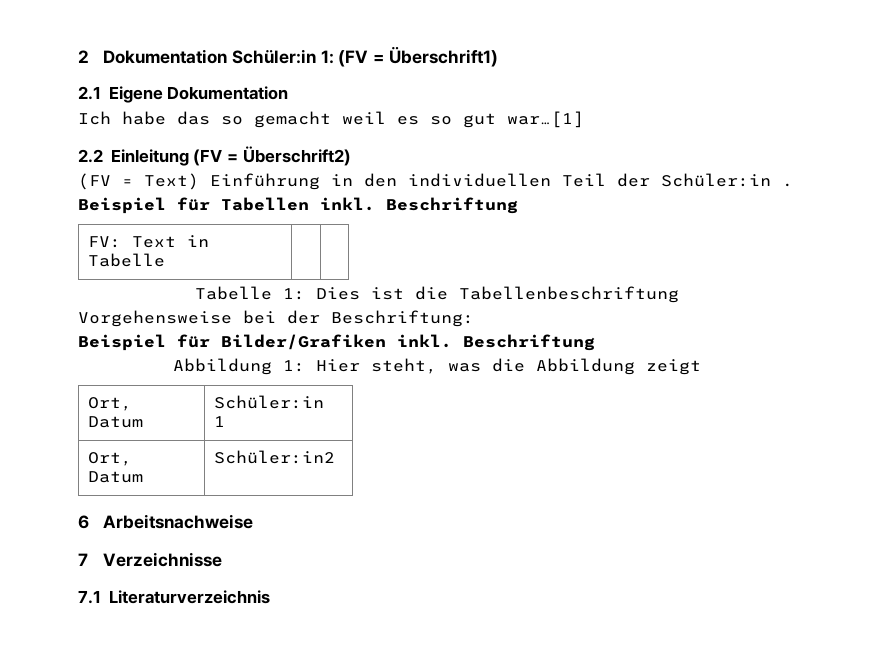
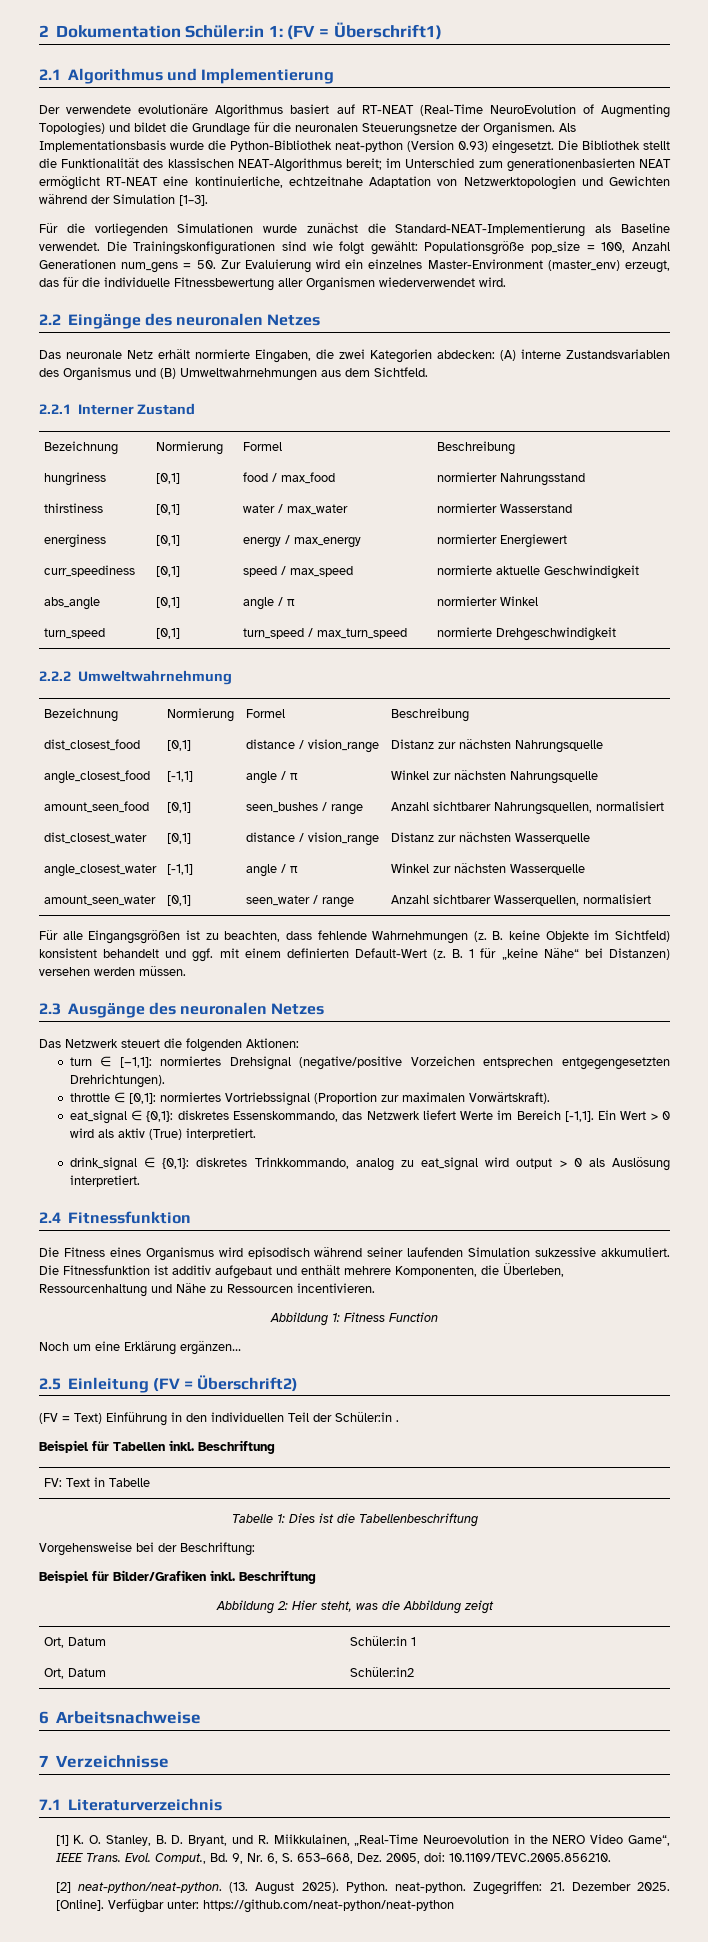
[108,86,289,103] [78,111,584,128] [78,149,103,163] Eigene Dokumentation // Ich habe das so gemacht weil es so gut war…[1] // 2.2 -> [67,68,335,84] [39,104,671,118] [39,122,576,136] [39,140,670,154] [39,158,671,172] [39,176,670,190] [39,194,208,206] [39,223,670,237] [39,241,670,255] [39,259,670,273] [39,277,506,291] [39,313,321,329] [39,349,670,363] [39,367,428,381] [39,403,196,415] [44,441,119,455] [156,441,224,455] [243,442,283,451] [437,441,516,455] [44,472,107,486] [156,473,181,484] [243,472,336,484] [437,472,586,486] [44,503,104,513] [156,504,181,515] [243,504,349,515] [437,503,573,513] [44,534,107,548] [156,535,181,546] [243,535,362,548] [437,534,568,548] [44,565,136,577] [156,566,181,577] [243,566,354,577] [437,565,640,579] [44,597,101,610] [156,597,181,608] [243,597,296,610] [437,596,539,606] [44,628,106,639] [156,628,181,639] [243,628,408,639] [437,627,617,641] [39,670,232,685] [44,708,119,722] [167,708,235,722] [246,709,286,718] [391,708,470,722] [44,739,141,751] [167,740,192,751] [246,739,380,753] [391,739,604,753] [44,770,151,784] [167,771,194,782] [246,771,299,784] [391,770,599,784] [44,801,150,813] [167,802,192,813] [246,802,364,815] [391,801,665,815] [44,832,148,844] [167,833,192,844] [246,832,380,846] [391,832,591,844] [44,864,158,877] [167,864,194,875] [246,864,299,877] [391,863,586,875] [44,895,157,906] [167,895,192,906] [246,895,355,908] [391,894,652,906] [39,930,670,944] [39,948,670,962] [39,966,186,976] [39,1002,325,1018] [39,1038,299,1052] [69,1056,670,1070] [69,1074,165,1088] [69,1092,550,1106] [69,1110,670,1124] [69,1128,256,1140] [69,1157,670,1171] [69,1175,140,1187] [39,1211,191,1224] [39,1247,671,1261] [39,1263,564,1279] [39,1283,375,1297] [270,1312,438,1326] [39,1341,241,1355] [39,1378,61,1390] Algorithmus und Implementierung // Der verwendete evolutionäre Algorithmus basiert auf RT-NEAT (Real-Time NeuroEvolution of Augmenting Topologies) und bildet die Grundlage für die neuronalen Steuerungsnetze der Organismen. Als Implementationsbasis wurde die Python-Bibliothek neat-python (Version 0.93) eingesetzt. Die Bibliothek stellt die Funktionalität des klassischen NEAT-Algorithmus bereit; im Unterschied zum generationenbasierten NEAT ermöglicht RT-NEAT eine kontinuierliche, echtzeitnahe Adaptation von Netzwerktopologien und Gewichten während der Simulation [1–3]. // Für die vorliegenden Simulationen wurde zunächst die Standard-NEAT-Implementierung als Baseline verwendet. Die Trainingskonfigurationen sind wie folgt gewählt: Populationsgröße pop_size = 100, Anzahl Generationen num_gens = 50. Zur Evaluierung wird ein einzelnes Master-Environment (master_env) erzeugt, das für die individuelle Fitnessbewertung aller Organismen wiederverwendet wird. // 2.2 Eingänge des neuronalen Netzes // Das neuronale Netz erhält normierte Eingaben, die zwei Kategorien abdecken: (A) interne Zustandsvariablen des Organismus und (B) Umweltwahrnehmungen aus dem Sichtfeld. // 2.2.1 Interner Zustand // Bezeichnung | Normierung | Formel | Beschreibung // hungriness | [0,1] | food / max_food | normierter Nahrungsstand // thirstiness | [0,1] | water / max_water | normierter Wasserstand // energiness | [0,1] | energy / max_energy | normierter Energiewert // curr_speediness | [0,1] | speed / max_speed | normierte aktuelle Geschwindigkeit // abs_angle | [0,1] | angle / π | normierter Winkel // turn_speed | [0,1] | turn_speed / max_turn_speed | normierte Drehgeschwindigkeit // 2.2.2 Umweltwahrnehmung // Bezeichnung | Normierung | Formel | Beschreibung // dist_closest_food | [0,1] | distance / vision_range | Distanz zur nächsten Nahrungsquelle // angle_closest_food | [-1,1] | angle / π | Winkel zur nächsten Nahrungsquelle // amount_seen_food | [0,1] | seen_bushes / range | Anzahl sichtbarer Nahrungsquellen, normalisiert // dist_closest_water | [0,1] | distance / vision_range | Distanz zur nächsten Wasserquelle // angle_closest_water | [-1,1] | angle / π | Winkel zur nächsten Wasserquelle // amount_seen_water | [0,1] | seen_water / range | Anzahl sichtbarer Wasserquellen, normalisiert // Für alle Eingangsgrößen ist zu beachten, dass fehlende Wahrnehmungen (z. B. keine Objekte im Sichtfeld) konsistent behandelt und ggf. mit einem definierten Default-Wert (z. B. 1 für „keine Nähe“ bei Distanzen) versehen werden müssen. // 2.3 Ausgänge des neuronalen Netzes // Das Netzwerk steuert die folgenden Aktionen: // turn ∈ [−1,1]: normiertes Drehsignal (negative/positive Vorzeichen entsprechen entgegengesetzten Drehrichtungen). // throttle ∈ [0,1]: normiertes Vortriebssignal (Proportion zur maximalen Vorwärtskraft). // eat_signal ∈ {0,1}: diskretes Essenskommando, das Netzwerk liefert Werte im Bereich [-1,1]. Ein Wert > 0 wird als aktiv (True) interpretiert. // drink_signal ∈ {0,1}: diskretes Trinkkommando, analog zu eat_signal wird output > 0 als Auslösung interpretiert. // 2.4 Fitnessfunktion // Die Fitness eines Organismus wird episodisch während seiner laufenden Simulation sukzessive akkumuliert. Die Fitnessfunktion ist additiv aufgebaut und enthält mehrere Komponenten, die Überleben, Ressourcenhaltung und Nähe zu Ressourcen incentivieren. // Abbildung 1: Fitness Function // Noch um eine Erklärung ergänzen… // 2.5
[282,360,305,372] 1: -> [276,1601,288,1610] 2:
(270, 597) none -> [55,1834,671,1846] [55,1852,611,1864] [55,1881,671,1895] [55,1899,454,1913] // [1] K. O. Stanley, B. D. Bryant, und R. Miikkulainen, „Real-Time Neuroevolution in the NERO Video Game“, IEEE Trans. Evol. Comput., Bd. 9, Nr. 6, S. 653–668, Dez. 2005, doi: 10.1109/TEVC.2005.856210. // [2] neat-python/neat-python. (13. August 2025). Python. neat-python. Zugegriffen: 21. Dezember 2025. [Online]. Verfügbar unter: https://github.com/neat-python/neat-python

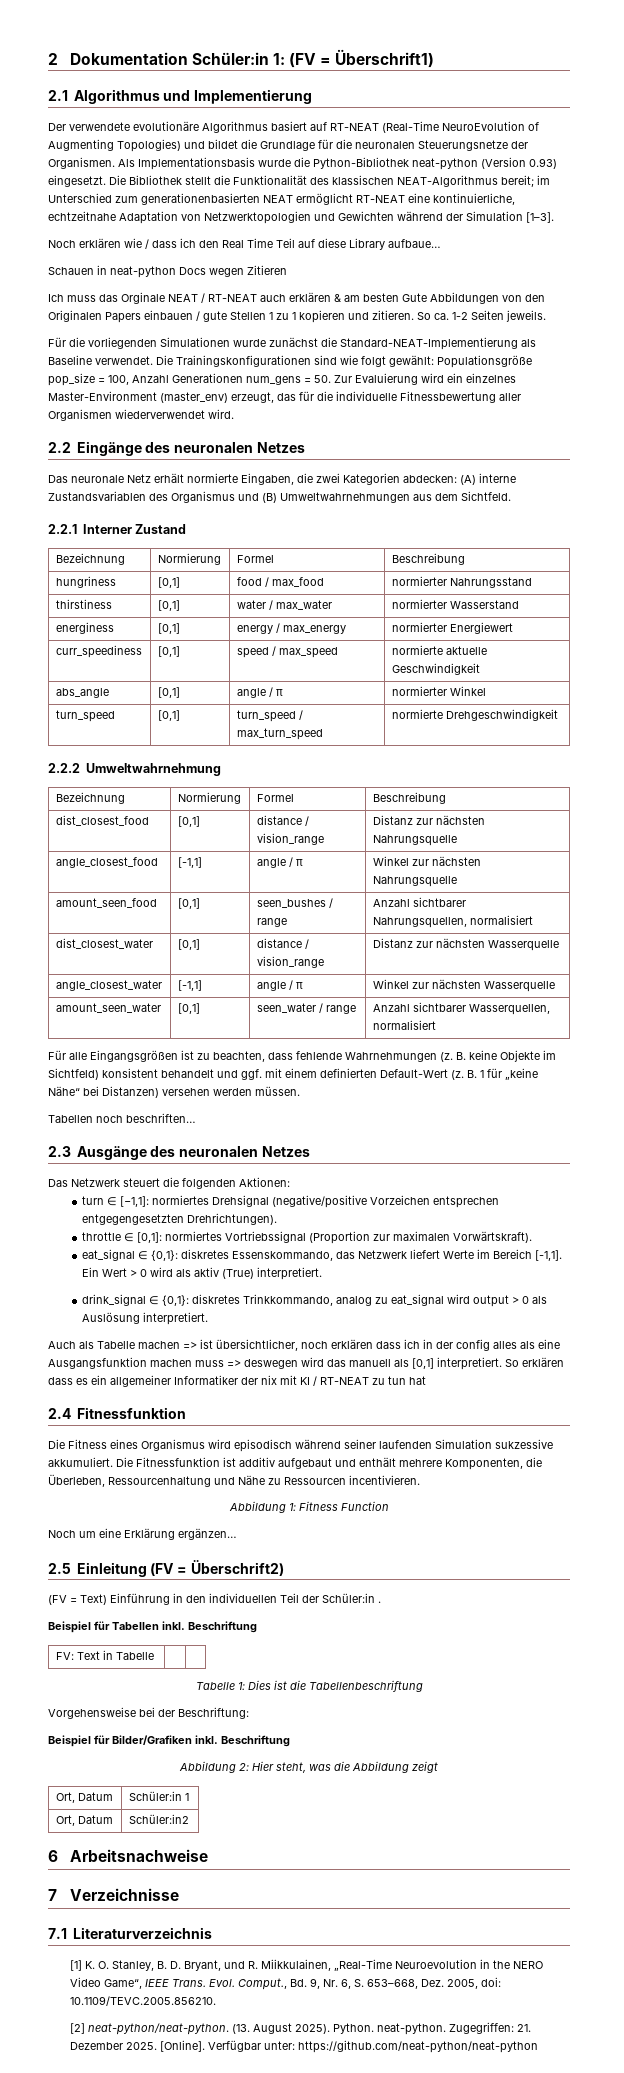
(208, 200) none -> [48,238,441,250] [48,265,287,278] [48,292,545,304] [48,310,546,323] // Noch erklären wie / dass ich den Real Time Teil auf diese Library aufbaue… // Schauen in neat-python Docs wegen Zitieren // Ich muss das Orginale NEAT / RT-NEAT auch erklären & am besten Gute Abbildungen von den Originalen Papers einbauen / gute Stellen 1 zu 1 kopieren und zitieren. So ca. 1-2 Seiten jeweils.
(186, 971) none -> [48,1113,196,1123] // Tabellen noch beschriften…
(140, 1181) none -> [48,1339,560,1351] [48,1357,564,1370] [48,1375,426,1387] // Auch als Tabelle machen => ist übersichtlicher, noch erklären dass ich in der config alles als eine Ausgangsfunktion machen muss => deswegen wird das manuell als [0,1] interpretiert. So erklären dass es ein allgemeiner Informatiker der nix mit KI / RT-NEAT zu tun hat

